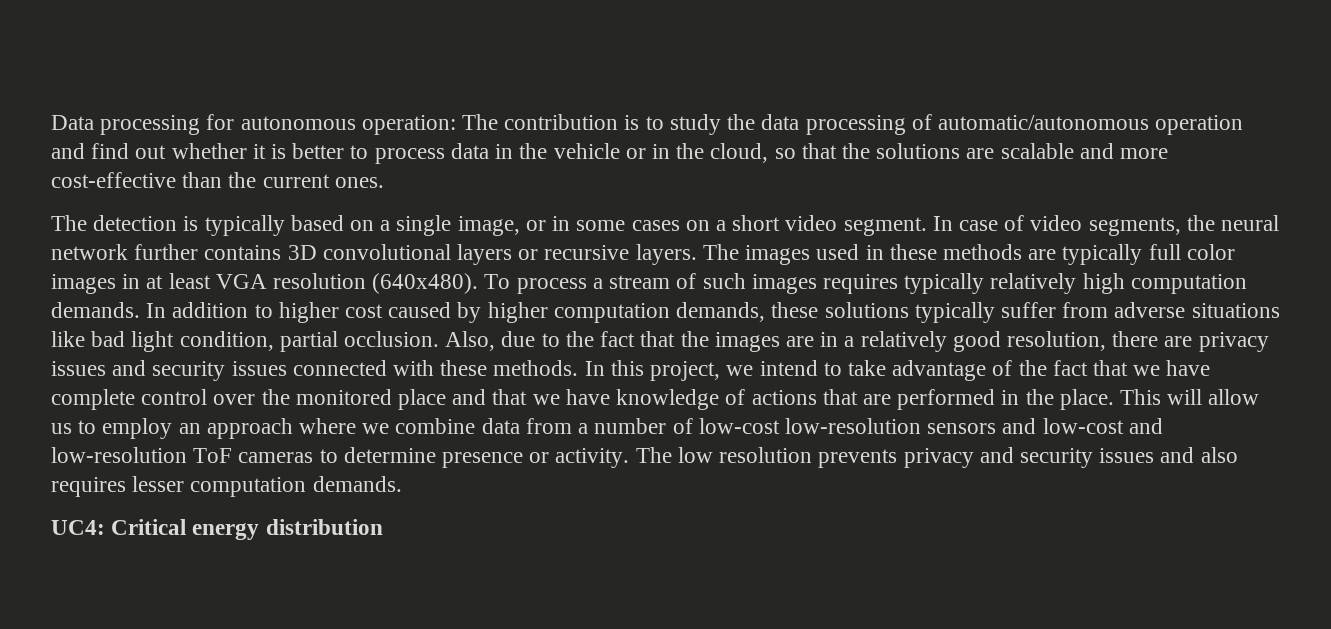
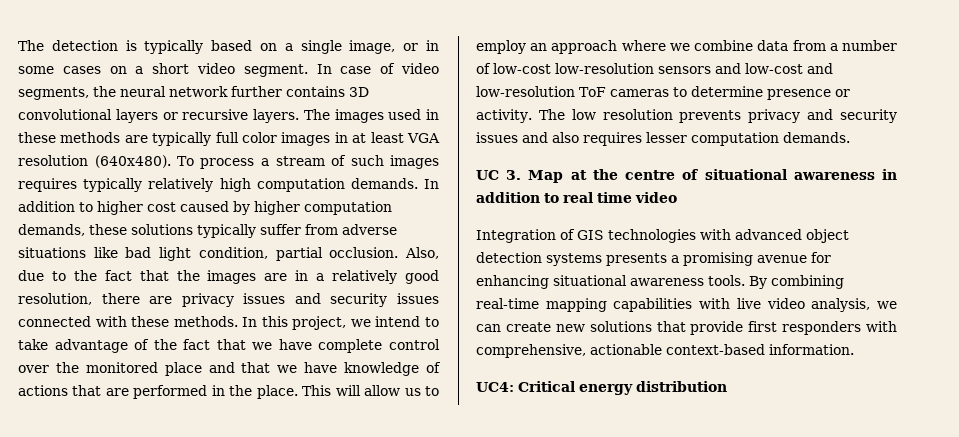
[51,114,1244,135] [51,143,1169,164] [51,172,384,188] Data processing for autonomous operation: The contribution is to study the data processing of automatic/autonomous operation and find out whether it is better to process data in the vehicle or in the cloud, so that the solutions are scalable and more cost-effective than the current ones. // -> (18, 45) none
(402, 484) none -> [476,169,897,183] [476,192,677,203] [476,229,849,243] [476,252,831,266] [476,275,844,289] [476,298,897,312] [476,321,897,335] [476,344,854,358] // UC 3. Map at the centre of situational awareness in addition to real time video // Integration of GIS technologies with advanced object detection systems presents a promising avenue for enhancing situational awareness tools. By combining real-time mapping capabilities with live video analysis, we can create new solutions that provide first responders with comprehensive, actionable context-based information.

